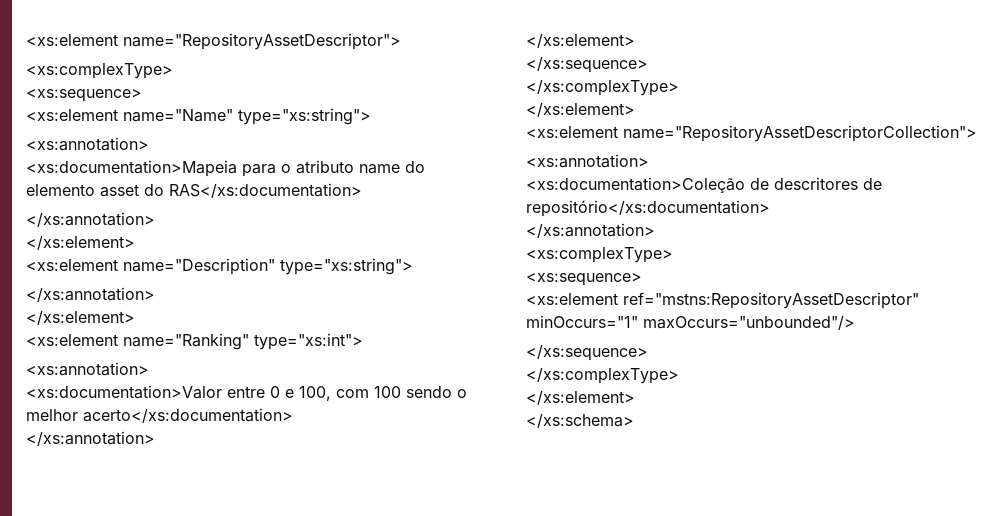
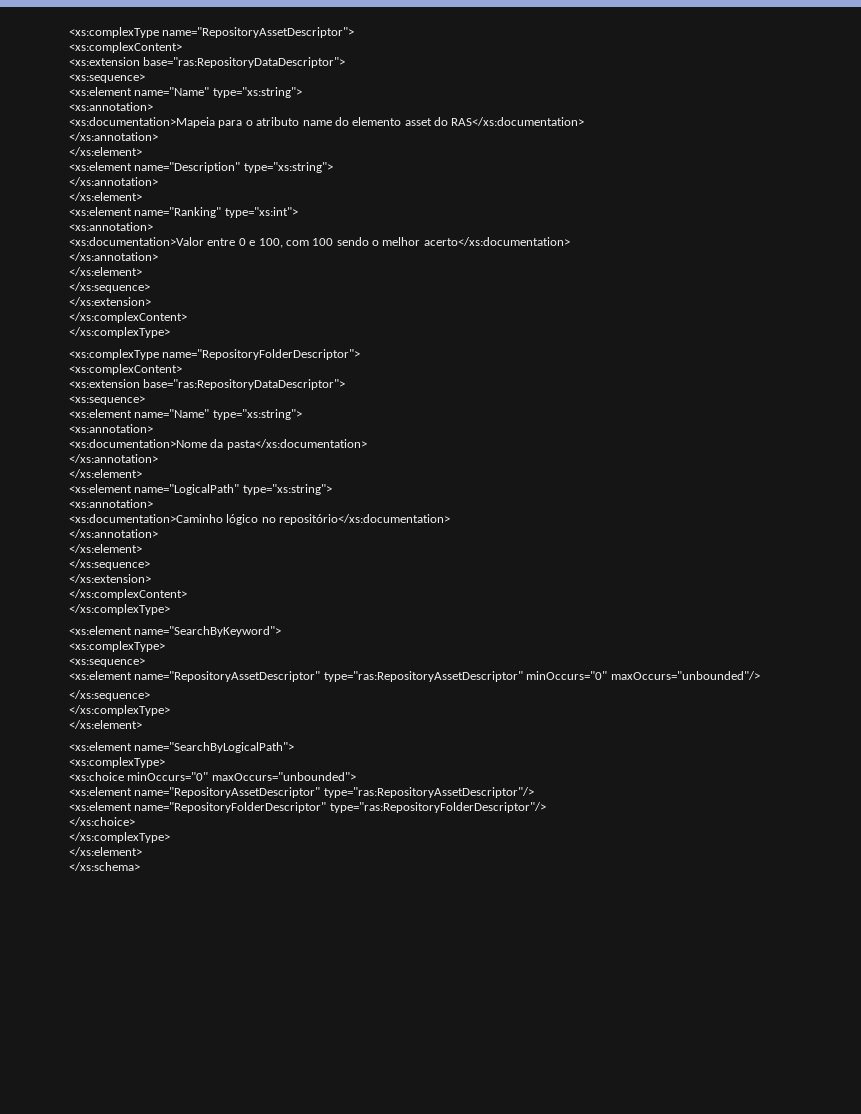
[26,34,118,46] <xs:element -> [69,27,159,38] <xs:complexType
[26,63,173,79] <xs:complexType> -> [69,42,182,53] [69,57,346,68] <xs:complexContent> // <xs:extension base="ras:RepositoryDataDescriptor">
[526,80,679,96] [526,103,635,117] [526,125,977,142] [526,154,649,168] [526,177,882,193] [526,200,770,217] [526,223,655,238] [526,247,673,263] [526,273,642,286] [526,292,919,309] [526,315,638,328] // </xs:complexType> // </xs:element> // <xs:element name="RepositoryAssetDescriptorCollection"> // <xs:annotation> // <xs:documentation>Coleção de descritores de repositório</xs:documentation> // </xs:annotation> // <xs:complexType> // <xs:sequence> // <xs:element ref="mstns:RepositoryAssetDescriptor" minOccurs="1" -> [69,297,151,306] [69,312,187,323] [69,327,170,338] [69,349,361,360] [69,364,182,375] [69,379,346,390] [69,396,145,405] [69,409,302,420] [69,424,153,433] [69,439,367,450] [69,454,158,463] [69,469,142,478] [69,484,332,495] [69,499,153,508] [69,514,451,525] [69,529,158,538] [69,544,142,553] [69,559,150,570] [69,574,151,583] [69,589,187,600] [69,604,170,615] [69,626,282,637] [69,641,165,652] [69,658,145,667] [69,671,608,682] // </xs:extension> // </xs:complexContent> // </xs:complexType> // <xs:complexType name="RepositoryFolderDescriptor"> // <xs:complexContent> // <xs:extension base="ras:RepositoryDataDescriptor"> // <xs:sequence> // <xs:element name="Name" type="xs:string"> // <xs:annotation> // <xs:documentation>Nome da pasta</xs:documentation> // </xs:annotation> // </xs:element> // <xs:element name="LogicalPath" type="xs:string"> // <xs:annotation> // <xs:documentation>Caminho lógico no repositório</xs:documentation> // </xs:annotation> // </xs:element> // </xs:sequence> // </xs:extension> // </xs:complexContent> // </xs:complexType> // <xs:element name="SearchByKeyword"> // <xs:complexType> // <xs:sequence> // <xs:element name="RepositoryAssetDescriptor" type="ras:RepositoryAssetDescriptor" minOccurs="0"
(635, 398) none -> [69,742,295,753] [69,757,165,768] [69,772,356,781] [69,787,534,798] [69,802,546,813] [69,817,135,826] [69,832,170,843] [69,847,142,856] // <xs:element name="SearchByLogicalPath"> // <xs:complexType> // <xs:choice minOccurs="0" maxOccurs="unbounded"> // <xs:element name="RepositoryAssetDescriptor" type="ras:RepositoryAssetDescriptor"/> // <xs:element name="RepositoryFolderDescriptor" type="ras:RepositoryFolderDescriptor"/> // </xs:choice> // </xs:complexType> // </xs:element>

